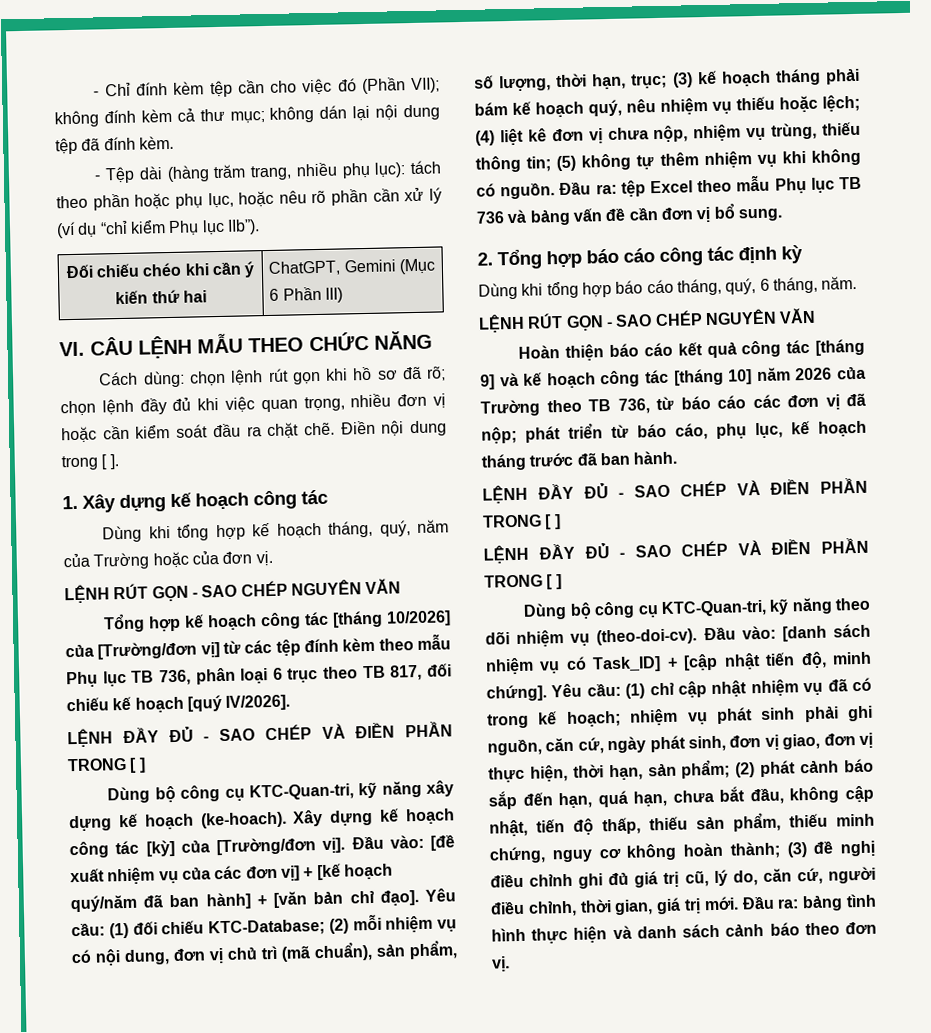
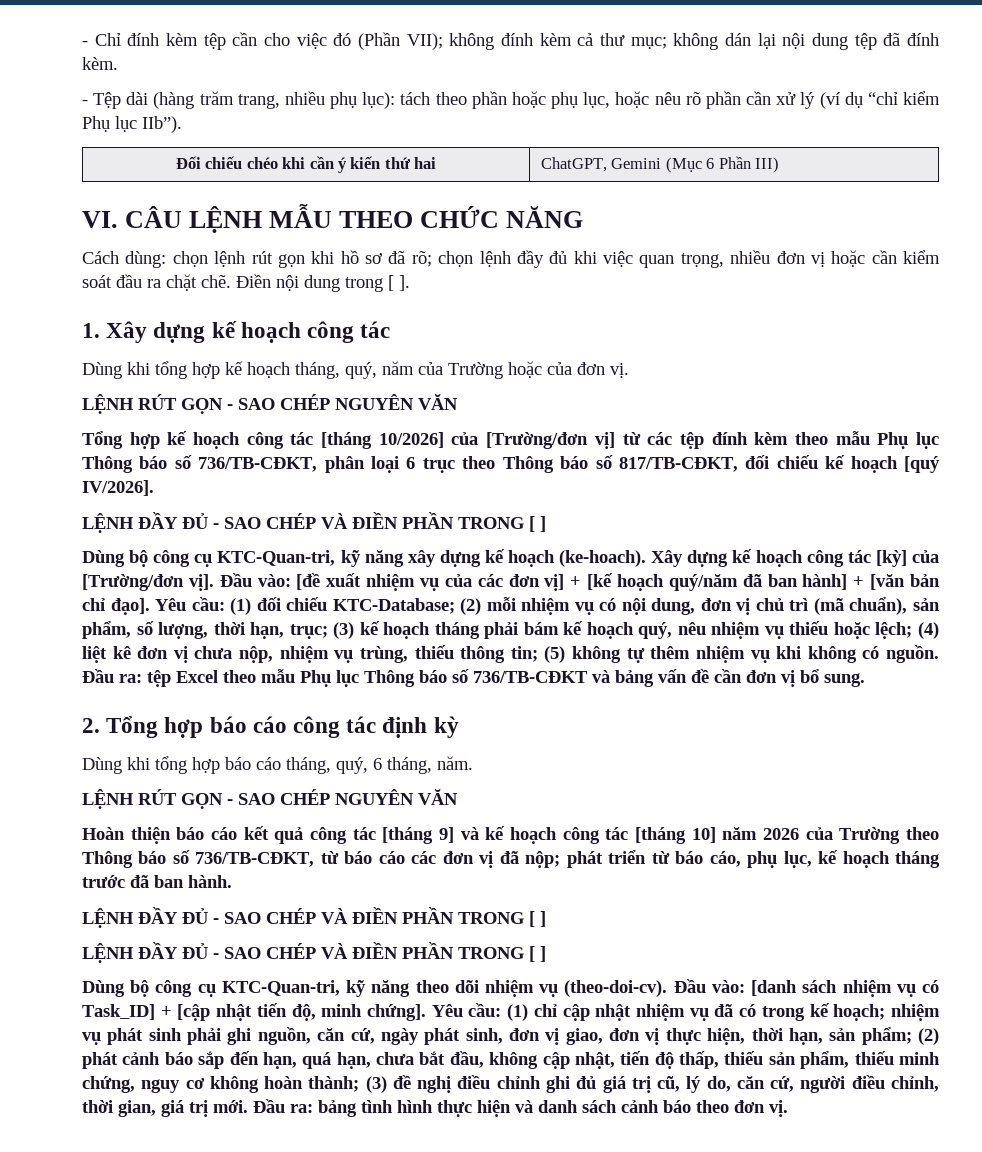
[131,669,191,686] TB 736, -> [82,455,318,473] Thông báo số 736/TB-CĐKT,
[362,664,423,681] TB 817, -> [502,455,738,473] Thông báo số 817/TB-CĐKT,
[839,176,862,190] [476,211,505,224] TB 736 -> [364,669,588,687] Thông báo số 736/TB-CĐKT
[588,398,650,414] TB 736, -> [82,850,315,868] Thông báo số 736/TB-CĐKT,

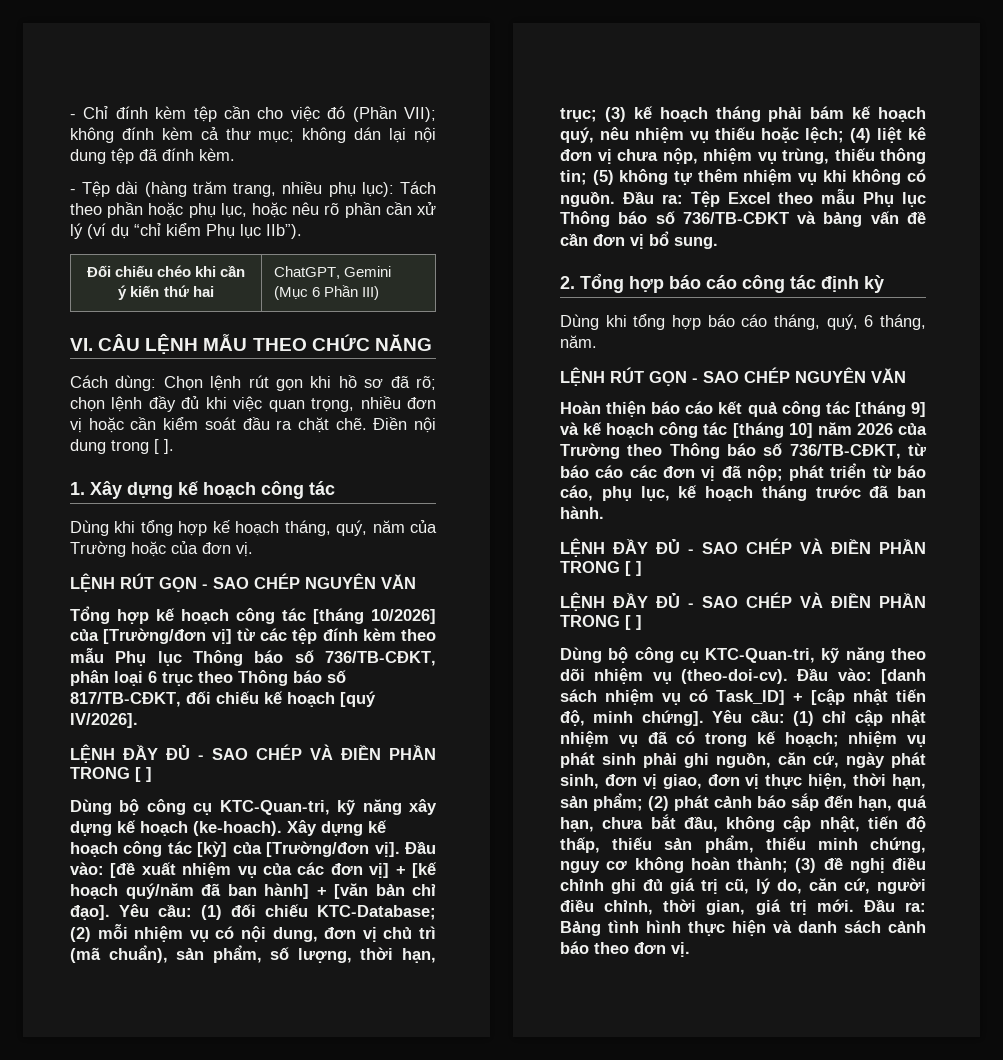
[400,92,431,105] tách -> [400,181,437,194] Tách
[172,251,208,267] chọn -> [163,376,203,391] Chọn
[147,670,171,687] tệp -> [690,191,720,207] Tệp
[318,1100,357,1117] bảng -> [560,921,601,936] Bảng

